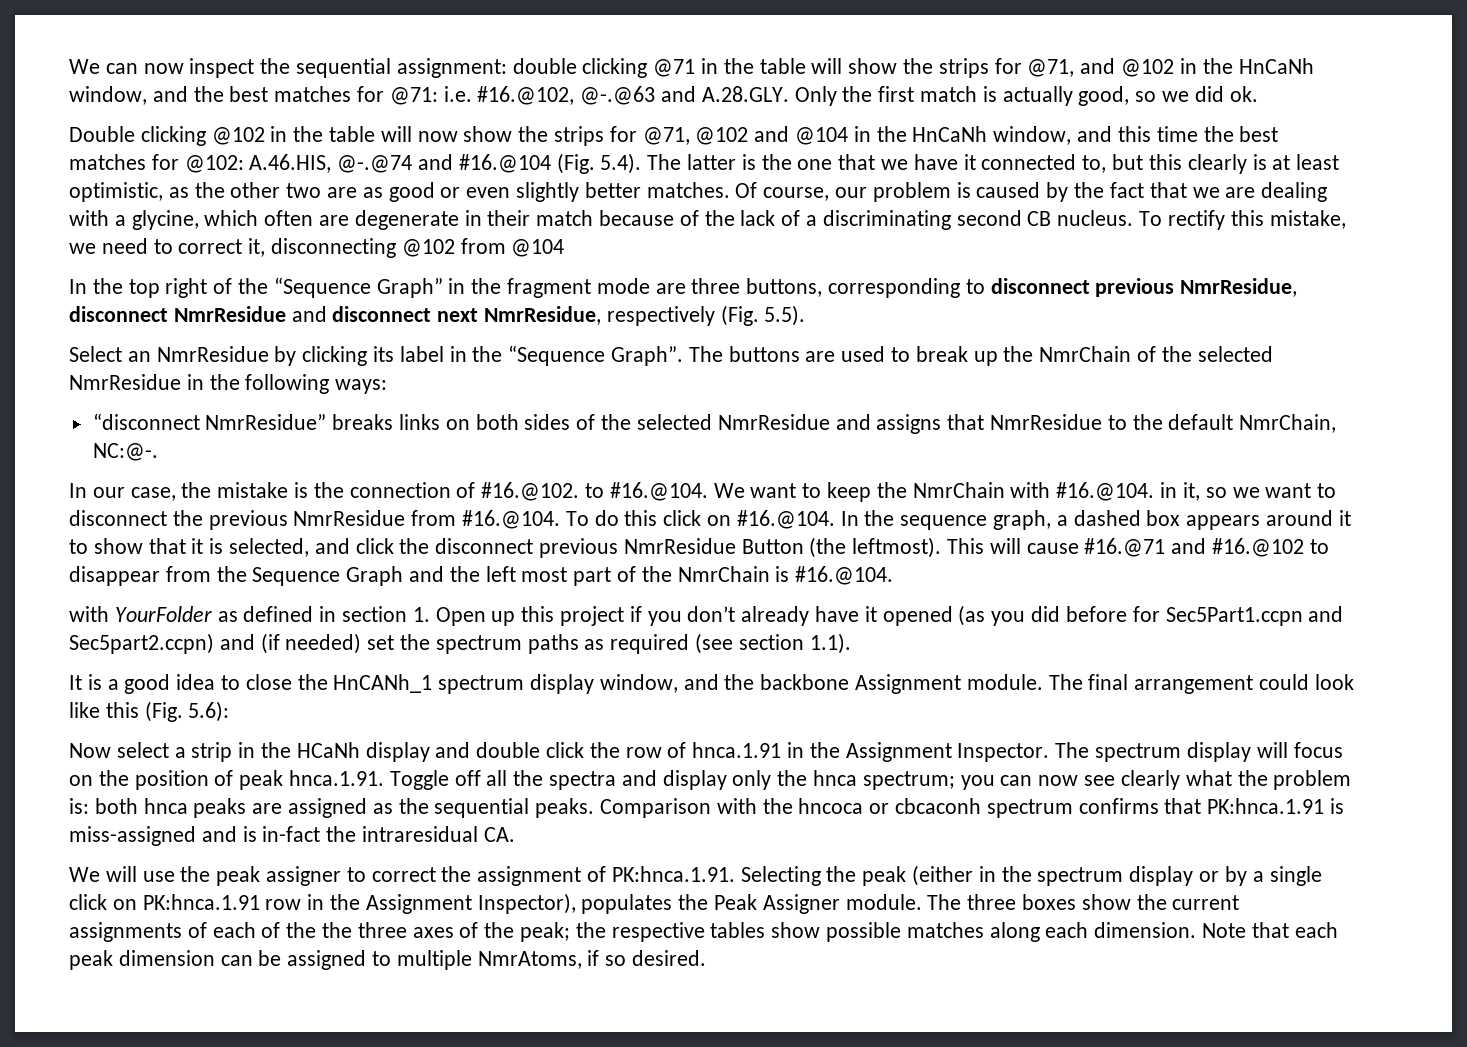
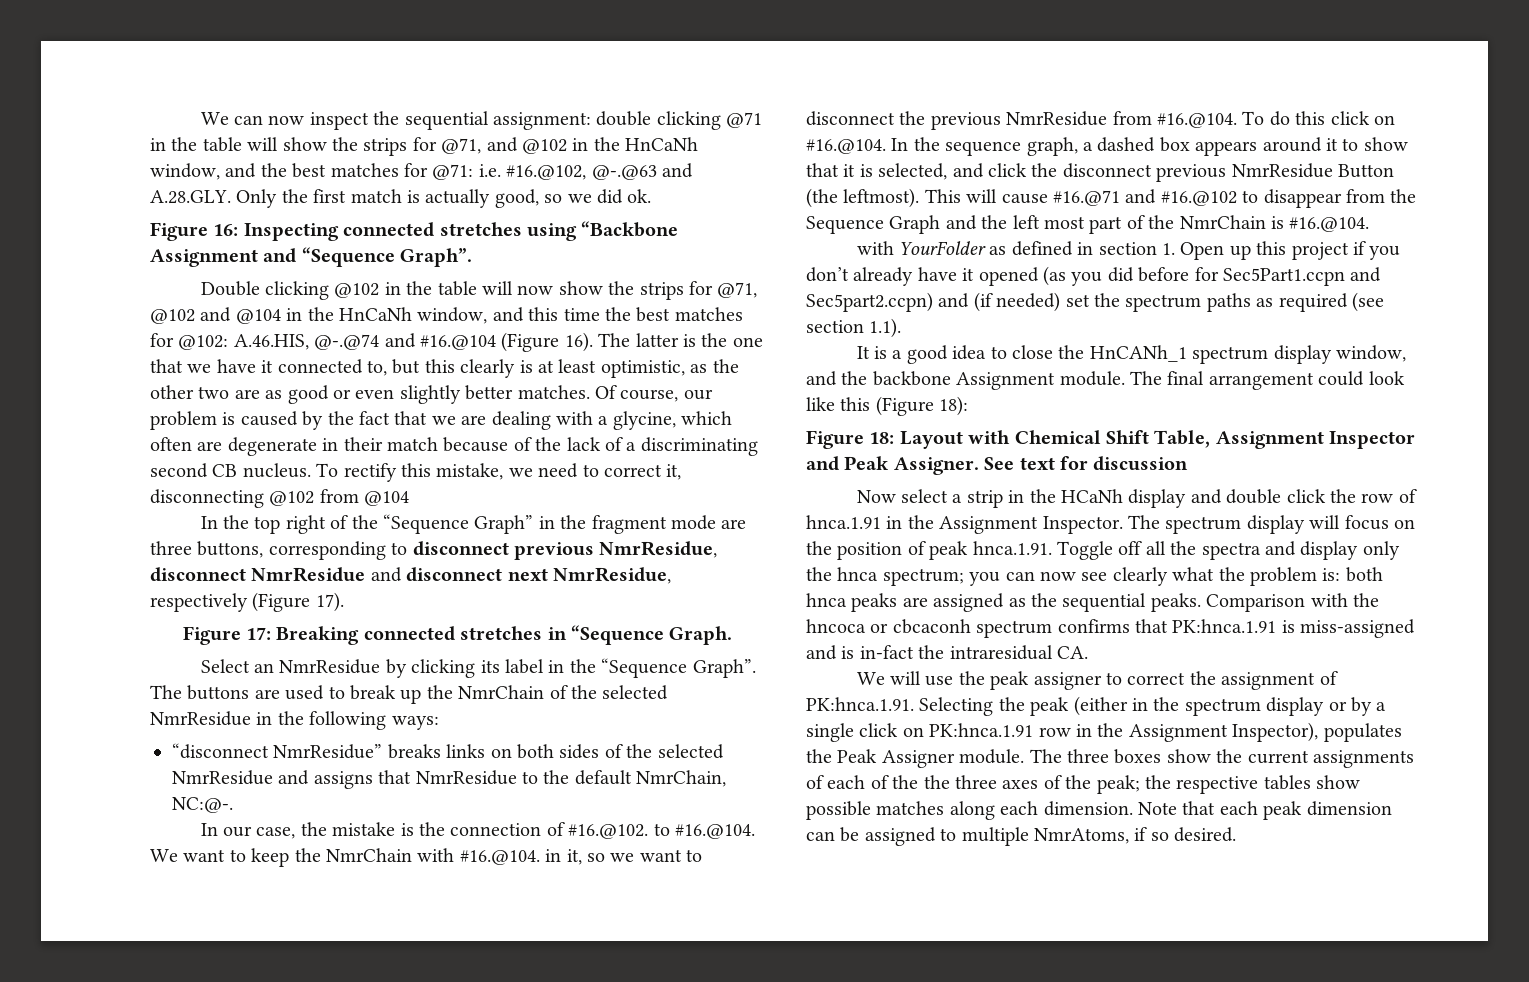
(1258, 94) none -> [150,221,679,241] [150,247,473,267] // Figure 16: Inspecting connected stretches using “Backbone Assignment and “Sequence Graph”.
[556,153,642,174] (Fig. 5.4). -> [501,332,593,352] (Figure 16).
[720,305,806,326] (Fig. 5.5). -> [252,592,344,612] [182,625,733,645] (Figure 17). // Figure 17: Breaking connected stretches in “Sequence Graph.
[144,701,230,722] (Fig. 5.6): -> [875,396,969,416] [806,430,1416,449] [806,456,1189,475] (Figure 18): // Figure 18: Layout with Chemical Shift Table, Assignment Inspector and Peak Assigner. See text for discussion

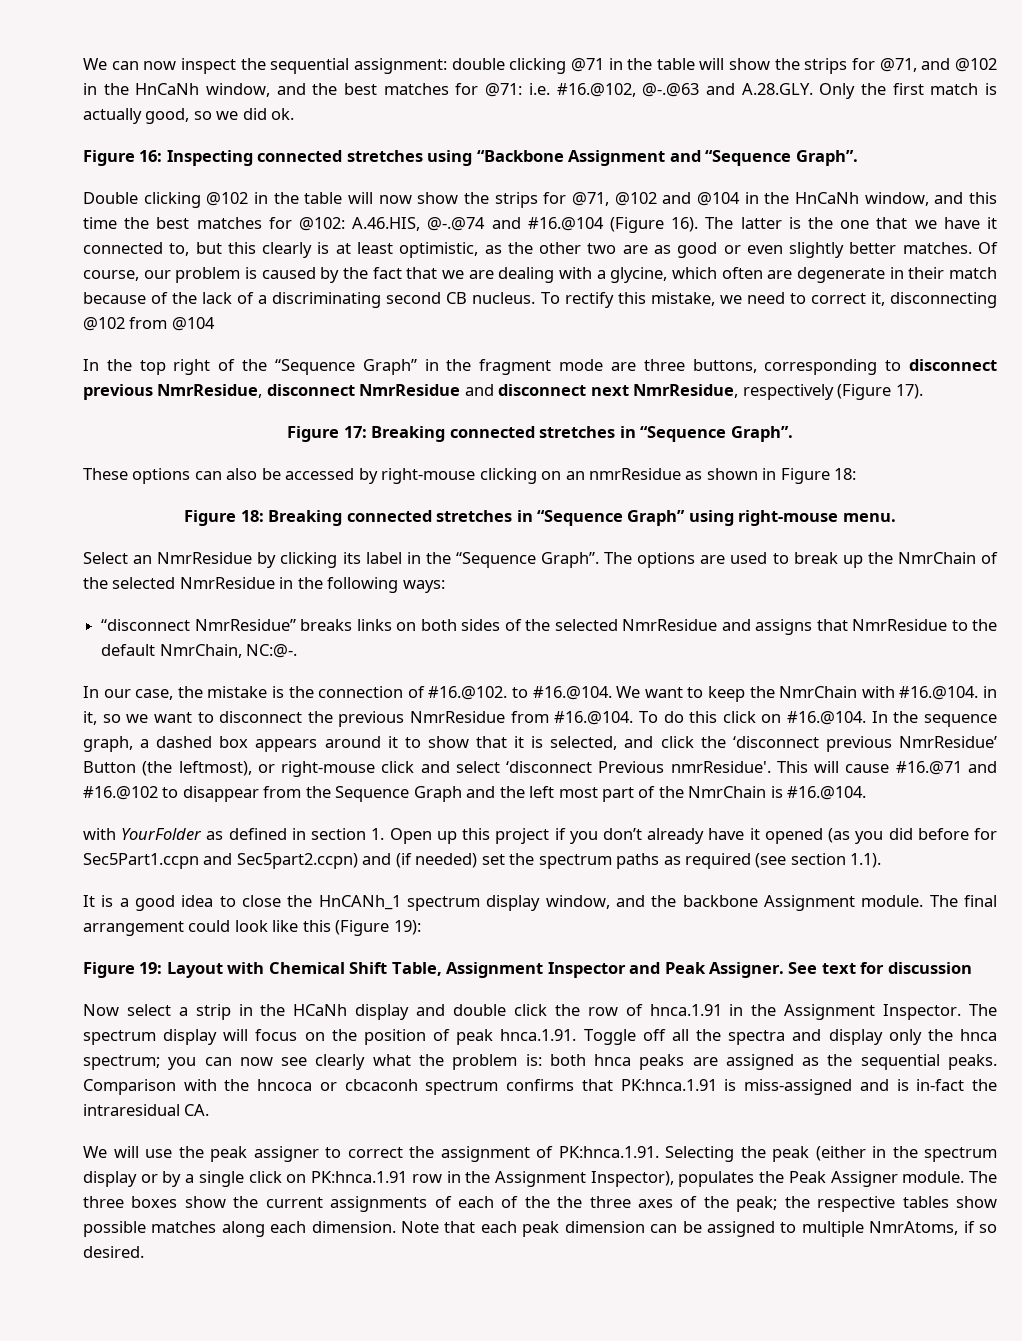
[669,626,733,645] Graph. -> [730,426,793,442] [83,468,857,484] [184,510,896,526] Graph”. // These options can also be accessed by right-mouse clicking on an nmrResidue as shown in Figure 18: // Figure 18: Breaking connected stretches in “Sequence Graph” using right-mouse menu.
[187,685,250,700] buttons -> [637,552,696,568] options
[1062,163,1394,182] [806,188,920,208] disconnect previous NmrResidue Button (the leftmost). -> [732,736,997,752] [83,761,771,777] ‘disconnect previous NmrResidue’ Button (the leftmost), or right-mouse click and select ‘disconnect Previous nmrResidue'.
[939,396,969,416] [806,430,895,449] 18): // Figure 18: -> [393,920,421,935] [83,962,163,978] 19): // Figure 19:

